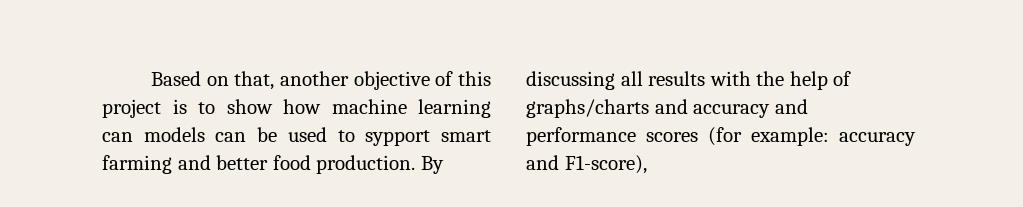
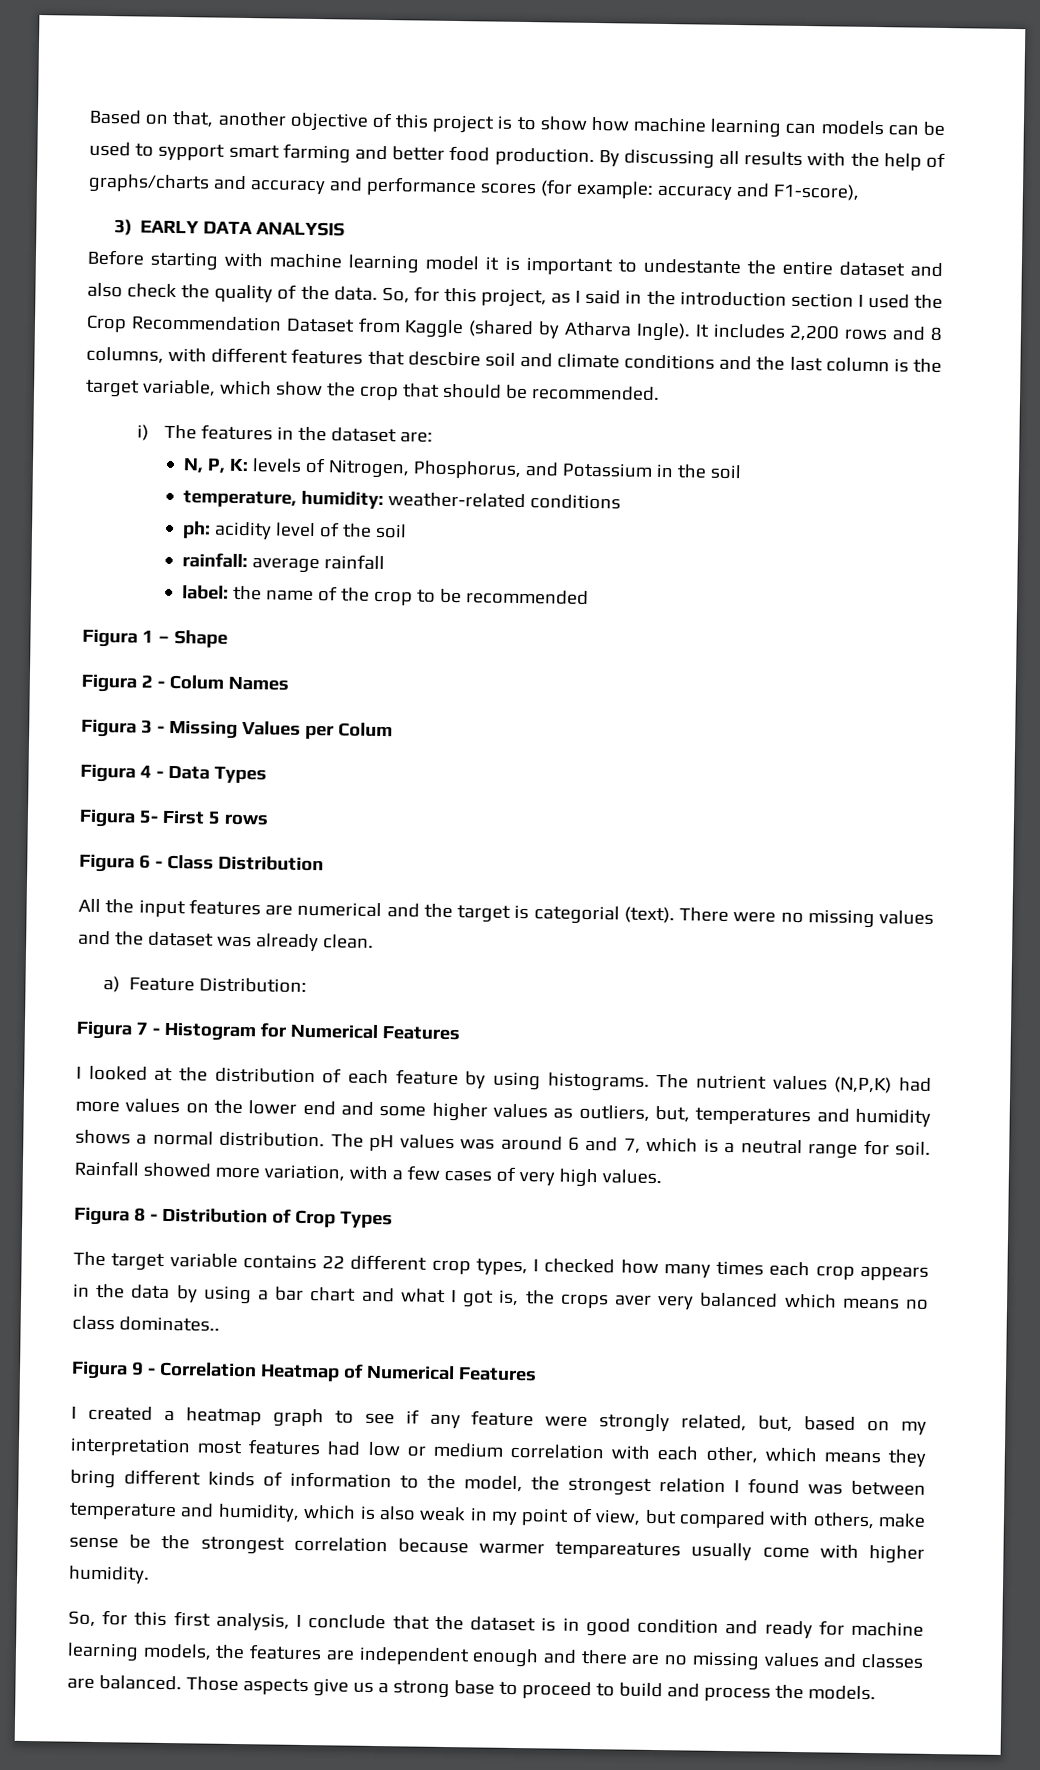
(647, 164) none -> [114,219,346,237] [87,249,943,277] [87,282,944,309] [86,314,944,342] [86,346,942,373] [85,379,660,401] [137,424,433,443] [183,457,743,480] [183,490,622,510] [182,521,408,540] [182,552,386,574] [182,585,590,606] [82,628,228,648] [81,673,289,693] [81,718,393,740] [80,763,267,784] [79,808,268,828] [79,853,324,873] [78,898,934,929] [78,930,374,952] [103,976,308,993] [76,1020,460,1042] [76,1065,932,1094] [75,1098,932,1127] [75,1129,932,1159] [74,1160,662,1188] [74,1206,393,1229] [73,1251,929,1281] [73,1283,930,1310] [72,1315,220,1332] [71,1360,537,1382] [71,1405,927,1435] [70,1437,927,1467] [70,1469,926,1496] [69,1502,926,1530] [69,1534,925,1564] [68,1565,150,1584] [68,1610,925,1639] [67,1642,924,1671] [67,1675,876,1702] // 3) EARLY DATA ANALYSIS // Before starting with machine learning model it is important to undestante the entire dataset and also check the quality of the data. So, for this project, as I said in the introduction section I used the Crop Recommendation Dataset from Kaggle (shared by Atharva Ingle). It includes 2,200 rows and 8 columns, with different features that descbire soil and climate conditions and the last column is the target variable, which show the crop that should be recommended. // i) The features in the dataset are: // N, P, K: levels of Nitrogen, Phosphorus, and Potassium in the soil // temperature, humidity: weather-related conditions // ph: acidity level of the soil // rainfall: average rainfall // label: the name of the crop to be recommended // Figura 1 – Shape // Figura 2 - Colum Names // Figura 3 - Missing Values per Colum // Figura 4 - Data Types // Figura 5- First 5 rows // Figura 6 - Class Distribution // All the input features are numerical and the target is categorial (text). There were no missing values and the dataset was already clean. // a) Feature Distribution: // Figura 7 - Histogram for Numerical Features // I looked at the distribution of each feature by using histograms. The nutrient values (N,P,K) had more values on the lower end and some higher values as outliers, but, temperatures and humidity shows a normal distribution. The pH values was around 6 and 7, which is a neutral range for soil. Rainfall showed more variation, with a few cases of very high values. // Figura 8 - Distribution of Crop Types // The target variable contains 22 different crop types, I checked how many times each crop appears in the data by using a bar chart and what I got is, the crops aver very balanced which means no class dominates.. // Figura 9 - Correlation Heatmap of Numerical Features // I created a heatmap graph to see if any feature were strongly related, but, based on my interpretation most features had low or medium correlation with each other, which means they bring different kinds of information to the model, the strongest relation I found was between temperature and humidity, which is also weak in my point of view, but compared with others, make sense be the strongest correlation because warmer tempareatures usually come with higher humidity. // So, for this first analysis, I conclude that the dataset is in good condition and ready for machine learning models, the features are independent enough and there are no missing values and classes are balanced. Those aspects give us a strong base to proceed to build and process the models.

